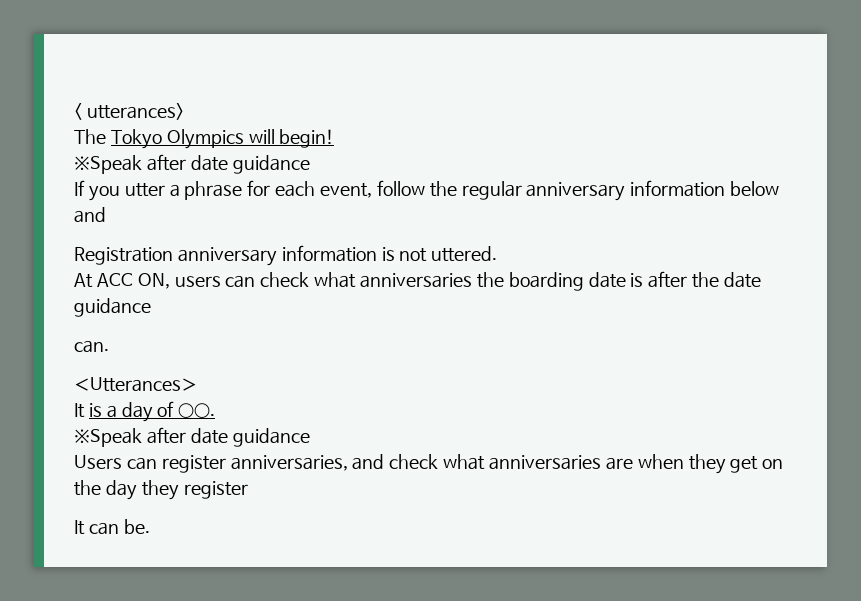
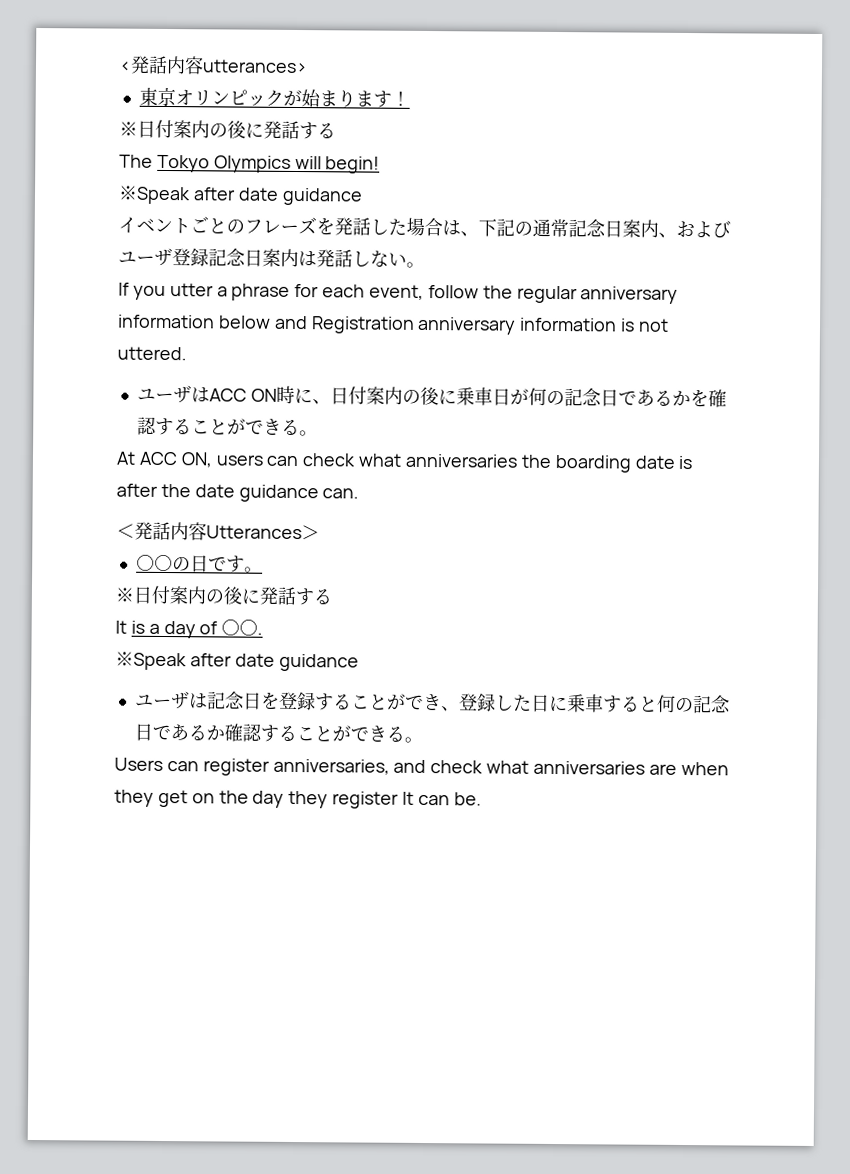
[74,103,82,120] < -> [119,55,204,75] <発話内容
(184, 111) none -> [138,87,410,108] [119,119,336,140] // 東京オリンピックが始まります！ // ※日付案内の後に発話する
(310, 164) none -> [118,216,731,239] [118,247,425,268] // イベントごとのフレーズを発話した場合は、下記の通常記念日案内、およびユーザ登録記念日案内は発話しない。
(106, 215) // -> (308, 322) none
(498, 254) none -> [136,385,727,408] [136,416,318,437] // ユーザはACC ON時に、日付案内の後に乗車日が何の記念日であるかを確認することができる。
(151, 307) // -> (319, 493) none
(90, 384) none -> [134,521,207,541] 発話内容
(197, 384) none -> [135,554,263,573] [115,585,332,606] // ○○の日です。 // ※日付案内の後に発話する
(310, 437) none -> [134,691,731,714] [133,723,423,743] // ユーザは記念日を登録することができ、登録した日に乗車すると何の記念日であるか確認することができる。
(248, 490) // -> (400, 800) none

